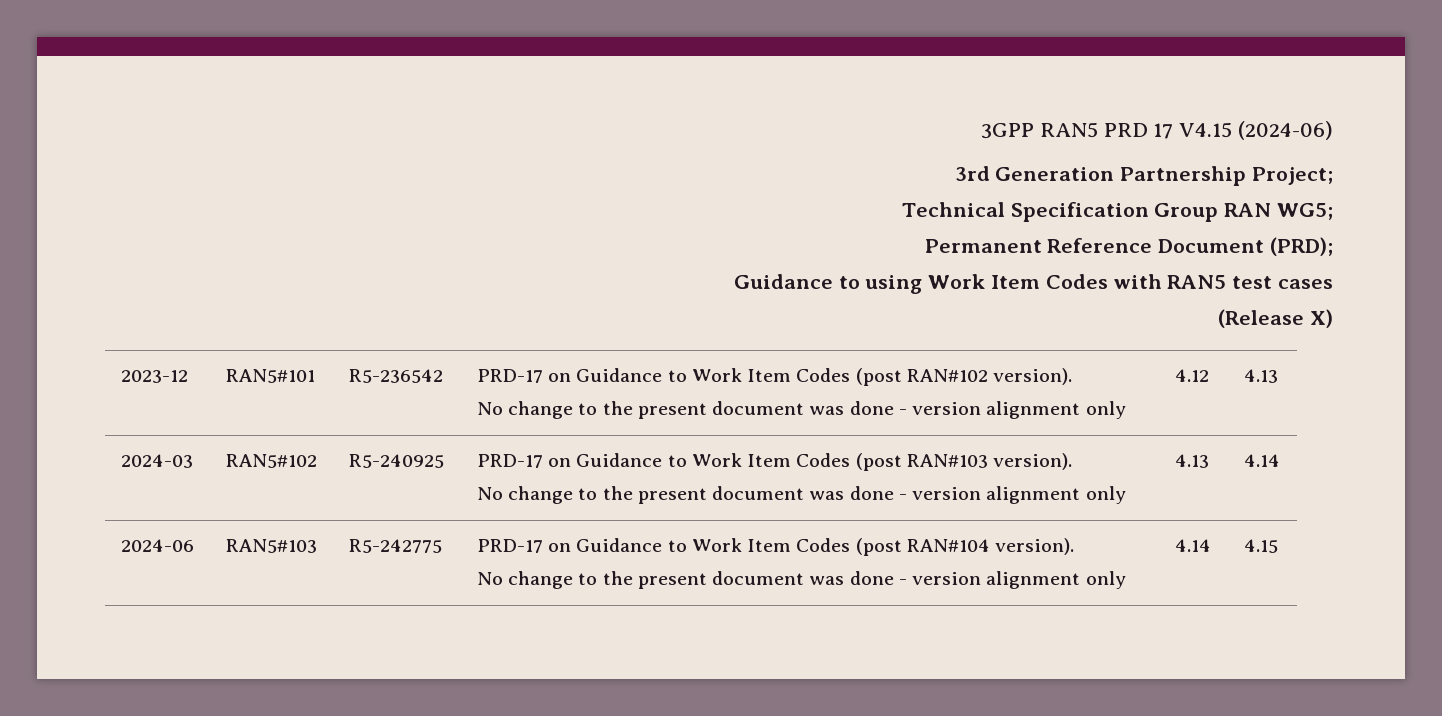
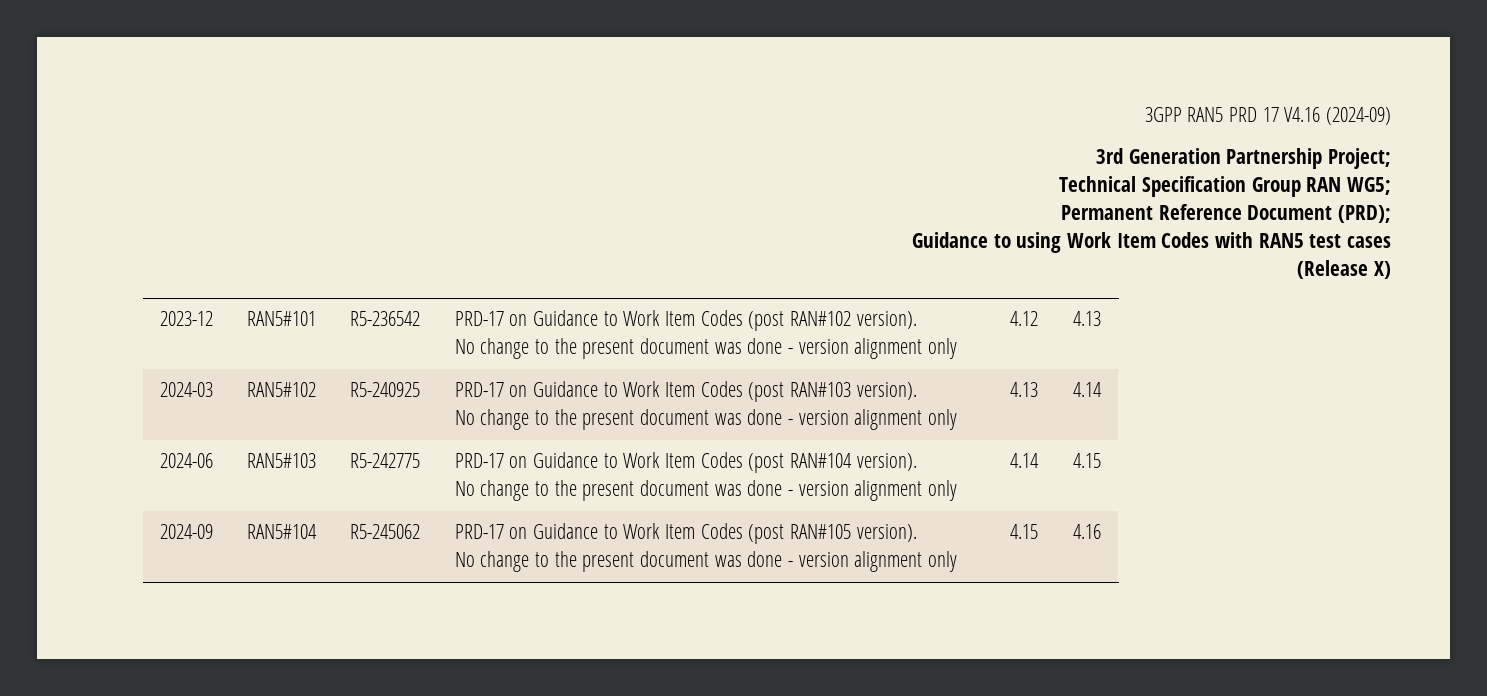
[1179,121,1334,140] V4.15 (2024-06) -> [1284,107,1392,125] V4.16 (2024-09)
(1278, 546) none -> [159,524,213,539] [246,524,317,539] [349,524,420,539] [454,523,917,544] [454,551,958,572] [1009,524,1038,539] [1072,524,1101,539] // 2024-09 | RAN5#104 | R5-245062 | PRD-17 on Guidance to Work Item Codes (post RAN#105 version). // No change to the present document was done - version alignment only | 4.15 | 4.16

